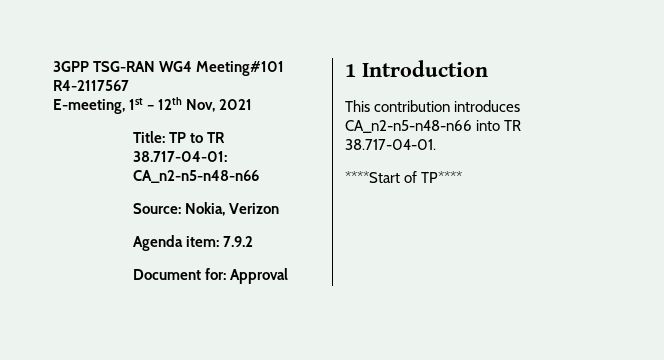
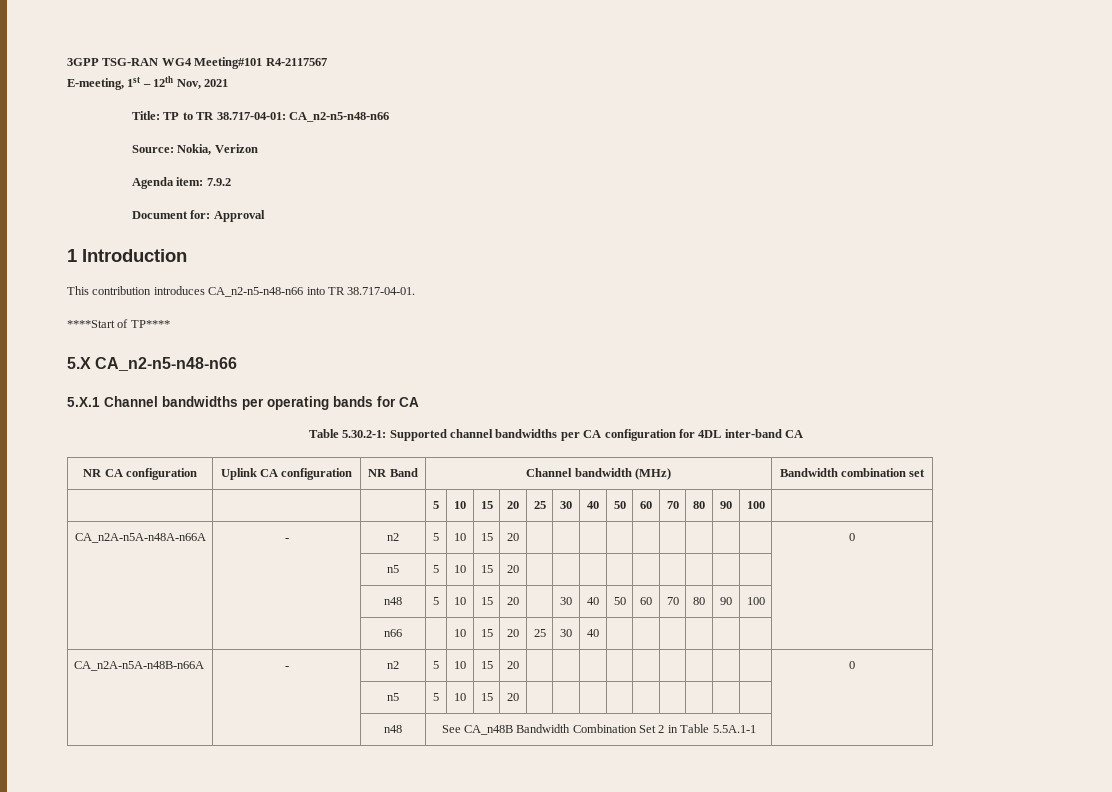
(463, 177) none -> [67,357,238,371] [67,396,419,410] [308,429,804,441] [83,468,197,480] [220,468,353,480] [368,468,418,477] [526,468,671,480] [779,468,926,477] [433,501,439,509] [454,501,466,509] [480,501,493,509] [507,501,519,509] [533,501,546,509] [560,501,572,509] [587,501,599,509] [613,501,626,509] [640,501,652,509] [666,501,679,509] [693,501,705,509] [720,501,732,509] [746,501,765,509] [74,533,206,543] [284,538,289,541] [387,533,399,541] [433,533,439,541] [454,533,466,541] [480,533,493,541] [507,533,519,541] [849,533,855,541] [387,565,399,573] [433,565,439,573] [454,565,466,573] [480,565,493,573] [507,565,519,573] [384,597,402,605] [433,597,439,605] [454,597,466,605] [480,597,493,605] [507,597,519,605] [560,597,572,605] [587,597,599,605] [613,597,626,605] [640,597,652,605] [666,597,679,605] [693,597,705,605] [720,597,732,605] [746,597,765,605] [384,629,402,637] [454,629,466,637] [480,629,493,637] [507,629,519,637] [533,629,546,637] [560,629,572,637] [587,629,599,637] [73,661,204,671] [284,666,289,669] [387,661,399,669] [433,661,439,669] [454,661,466,669] [480,661,493,669] [507,661,519,669] [849,661,855,669] [387,693,399,701] [433,693,439,701] [454,693,466,701] [480,693,493,701] [507,693,519,701] [384,725,402,733] [441,724,756,735] // 5.X CA_n2-n5-n48-n66 // 5.X.1 Channel bandwidths per operating bands for CA // Table 5.30.2-1: Supported channel bandwidths per CA configuration for 4DL inter-band CA // NR CA configuration | Uplink CA configuration | NR Band | Channel bandwidth (MHz) | Bandwidth combination set // | | | 5 | 10 | 15 | 20 | 25 | 30 | 40 | 50 | 60 | 70 | 80 | 90 | 100 | // CA_n2A-n5A-n48A-n66A | - | n2 | 5 | 10 | 15 | 20 | | | | | | | | | | 0 // | | n5 | 5 | 10 | 15 | 20 | | | | | | | | | | // | | n48 | 5 | 10 | 15 | 20 | | 30 | 40 | 50 | 60 | 70 | 80 | 90 | 100 | // | | n66 | | 10 | 15 | 20 | 25 | 30 | 40 | | | | | | | // CA_n2A-n5A-n48B-n66A | - | n2 | 5 | 10 | 15 | 20 | | | | | | | | | | 0 // | | n5 | 5 | 10 | 15 | 20 | | | | | | | | | | // | | n48 | See CA_n48B Bandwidth Combination Set 2 in Table 5.5A.1-1 |

